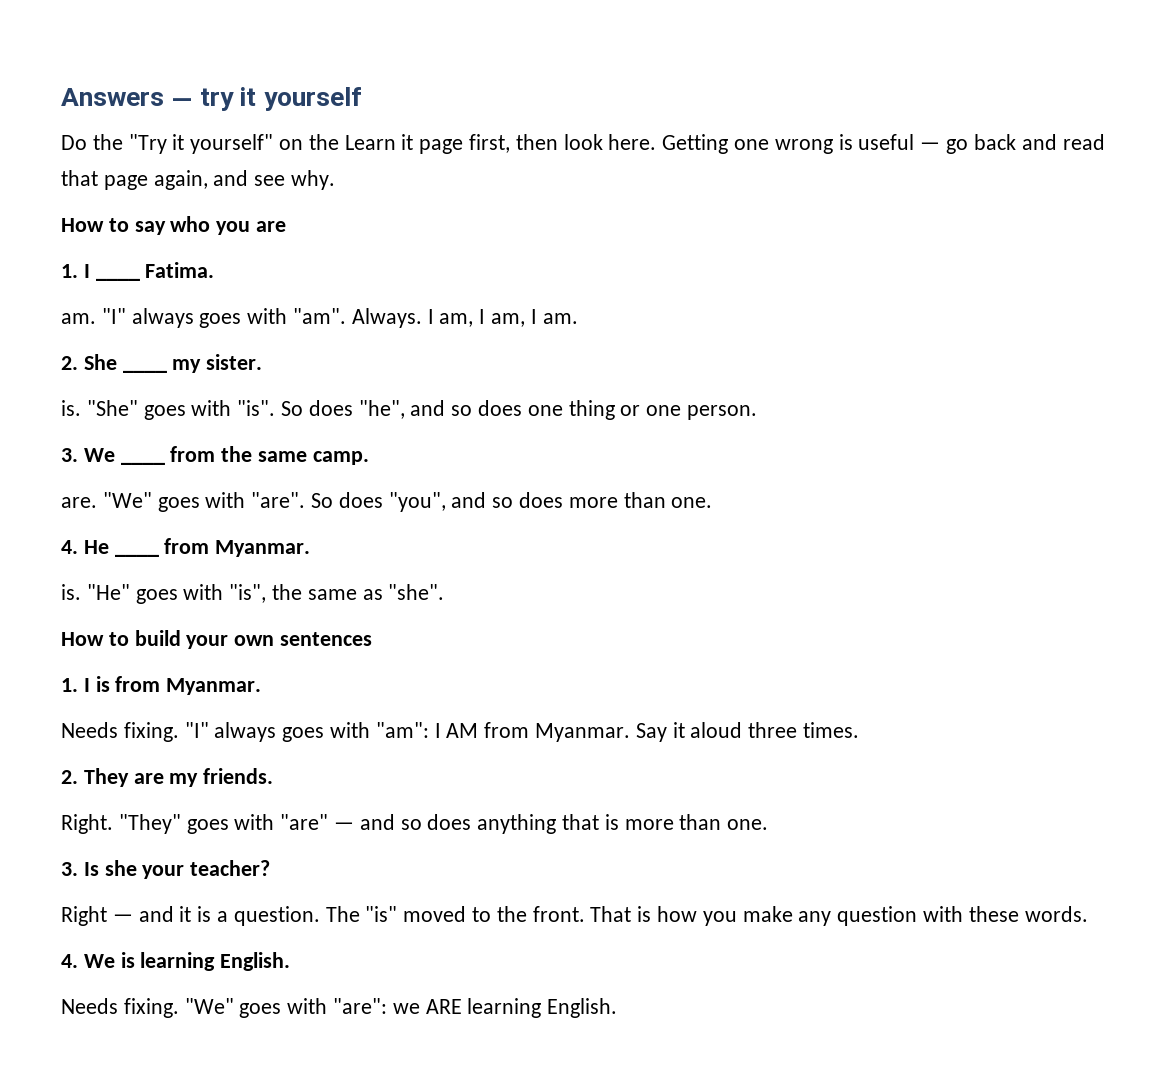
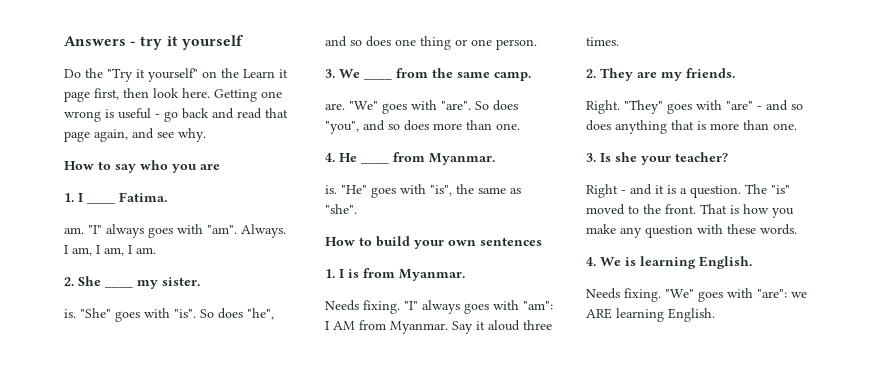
[171,98,194,106] — -> [130,41,137,46] -
[920,142,941,150] — -> [155,114,160,118] -
[334,822,355,830] — -> [757,106,762,110] -
[112,914,133,922] — -> [621,190,626,194] -

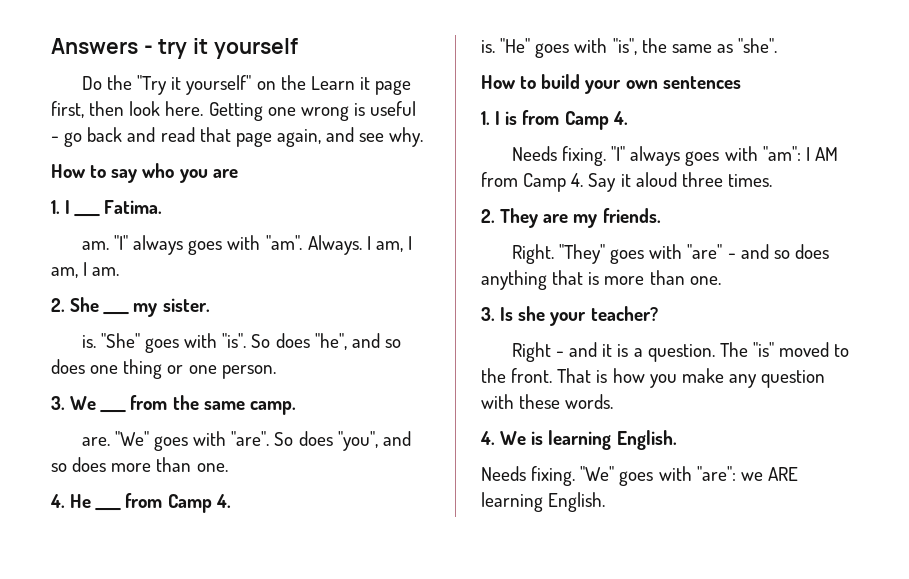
[429,153,495,165] Myanmar. -> [167,494,231,513] Camp 4.
[399,269,465,281] Myanmar. -> [564,111,628,130] Camp 4.
[390,321,448,334] Myanmar. -> [523,173,584,192] Camp 4.

